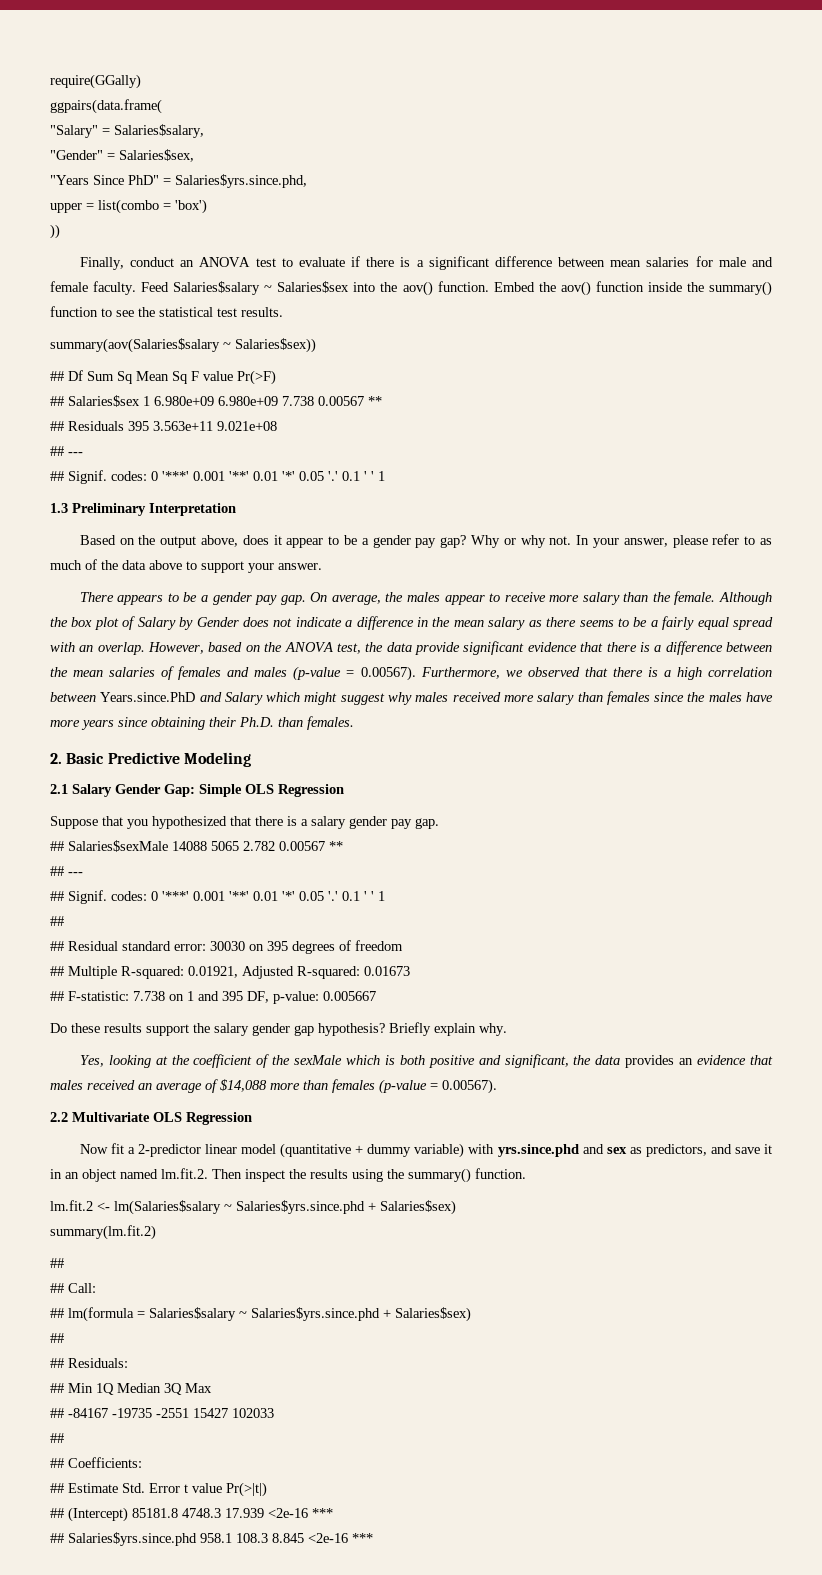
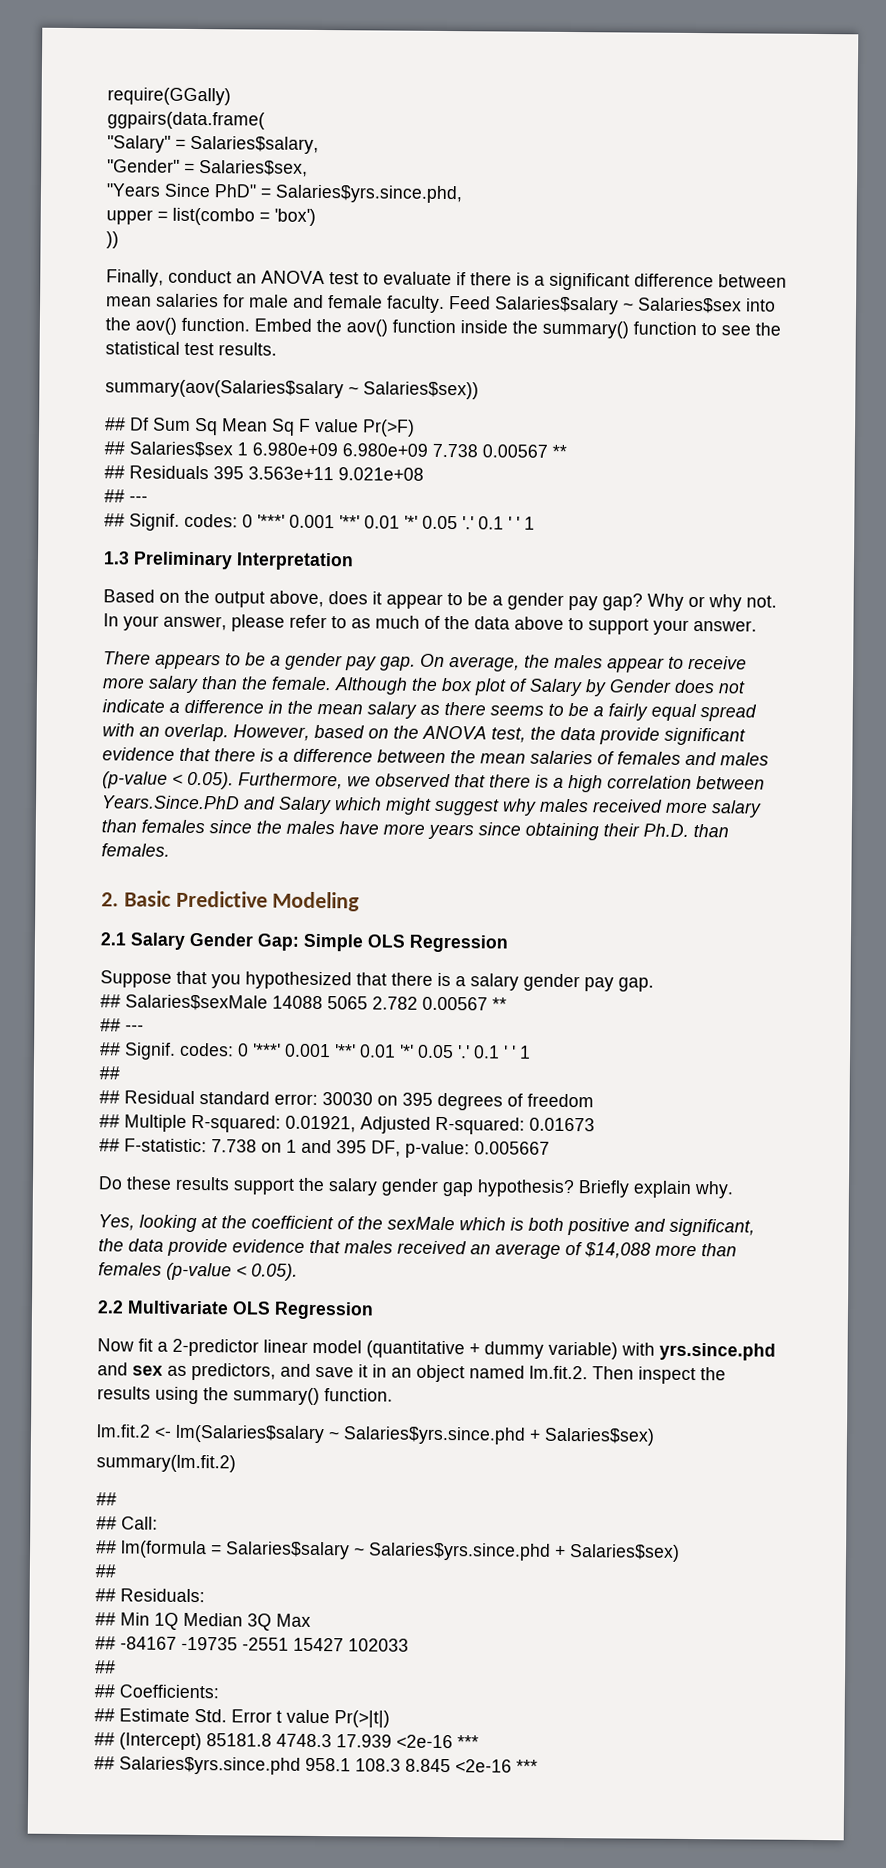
[346,666,416,681] = 0.00567). -> [172,771,234,790] < 0.05).
[100,692,196,702] Years.since.PhD -> [101,795,240,810] Years.Since.PhD
[625,1055,694,1068] provides an -> [167,1238,228,1257] provide
[430,1079,497,1094] = 0.00567). -> [236,1263,298,1281] < 0.05).

